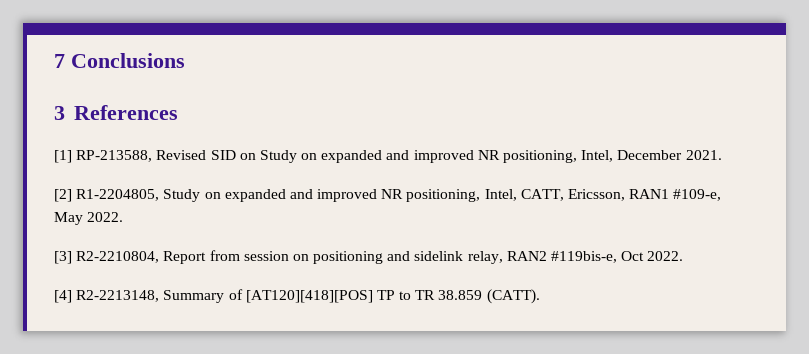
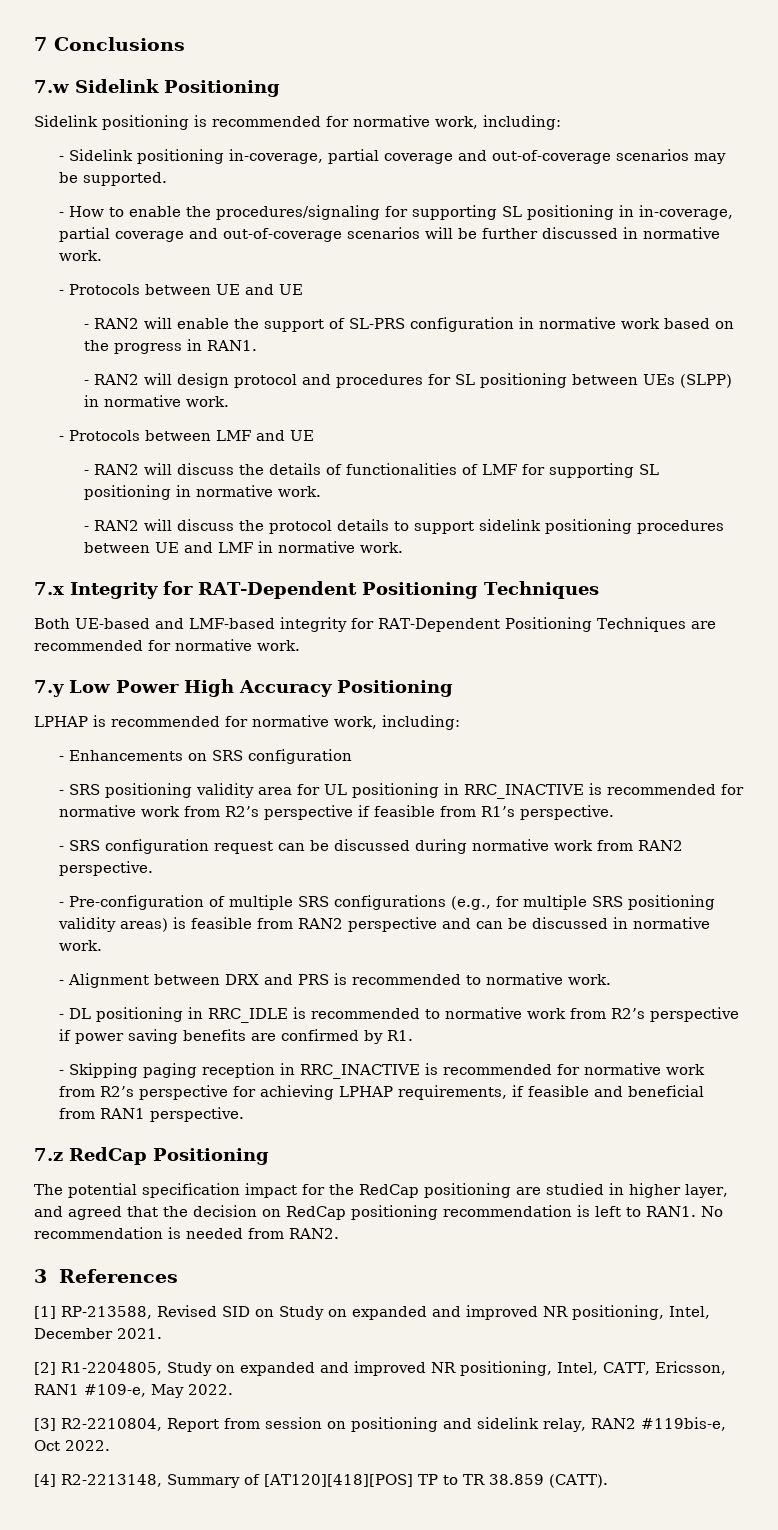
(185, 60) none -> [34,79,280,97] [34,115,561,130] [59,149,727,164] [59,172,168,186] [59,205,734,220] [59,227,721,242] [59,250,103,261] [59,284,304,295] [84,317,735,332] [84,339,258,354] [84,373,733,388] [84,395,230,407] [59,430,315,441] [84,463,660,478] [84,485,322,500] [84,519,725,534] [84,541,404,553] [34,581,599,599] [34,617,716,632] [34,639,300,651] [34,679,453,697] [34,715,460,730] [59,749,353,764] [59,783,745,799] [59,805,615,820] [59,839,684,854] [59,861,154,876] [59,895,716,910] [58,917,711,932] [59,940,103,951] [59,973,612,988] [59,1007,740,1023] [59,1029,414,1044] [59,1063,706,1079] [59,1085,705,1100] [59,1107,245,1122] [34,1147,269,1165] [34,1183,728,1198] [34,1205,723,1220] [34,1227,339,1239] // 7.w Sidelink Positioning // Sidelink positioning is recommended for normative work, including: // - Sidelink positioning in-coverage, partial coverage and out-of-coverage scenarios may be supported. // - How to enable the procedures/signaling for supporting SL positioning in in-coverage, partial coverage and out-of-coverage scenarios will be further discussed in normative work. // - Protocols between UE and UE // - RAN2 will enable the support of SL-PRS configuration in normative work based on the progress in RAN1. // - RAN2 will design protocol and procedures for SL positioning between UEs (SLPP) in normative work. // - Protocols between LMF and UE // - RAN2 will discuss the details of functionalities of LMF for supporting SL positioning in normative work. // - RAN2 will discuss the protocol details to support sidelink positioning procedures between UE and LMF in normative work. // 7.x Integrity for RAT-Dependent Positioning Techniques // Both UE-based and LMF-based integrity for RAT-Dependent Positioning Techniques are recommended for normative work. // 7.y Low Power High Accuracy Positioning // LPHAP is recommended for normative work, including: // - Enhancements on SRS configuration // - SRS positioning validity area for UL positioning in RRC_INACTIVE is recommended for normative work from R2’s perspective if feasible from R1’s perspective. // - SRS configuration request can be discussed during normative work from RAN2 perspective. // - Pre-configuration of multiple SRS configurations (e.g., for multiple SRS positioning validity areas) is feasible from RAN2 perspective and can be discussed in normative work. // - Alignment between DRX and PRS is recommended to normative work. // - DL positioning in RRC_IDLE is recommended to normative work from R2’s perspective if power saving benefits are confirmed by R1. // - Skipping paging reception in RRC_INACTIVE is recommended for normative work from R2’s perspective for achieving LPHAP requirements, if feasible and beneficial from RAN1 perspective. // 7.z RedCap Positioning // The potential specification impact for the RedCap positioning are studied in higher layer, and agreed that the decision on RedCap positioning recommendation is left to RAN1. No recommendation is needed from RAN2.

